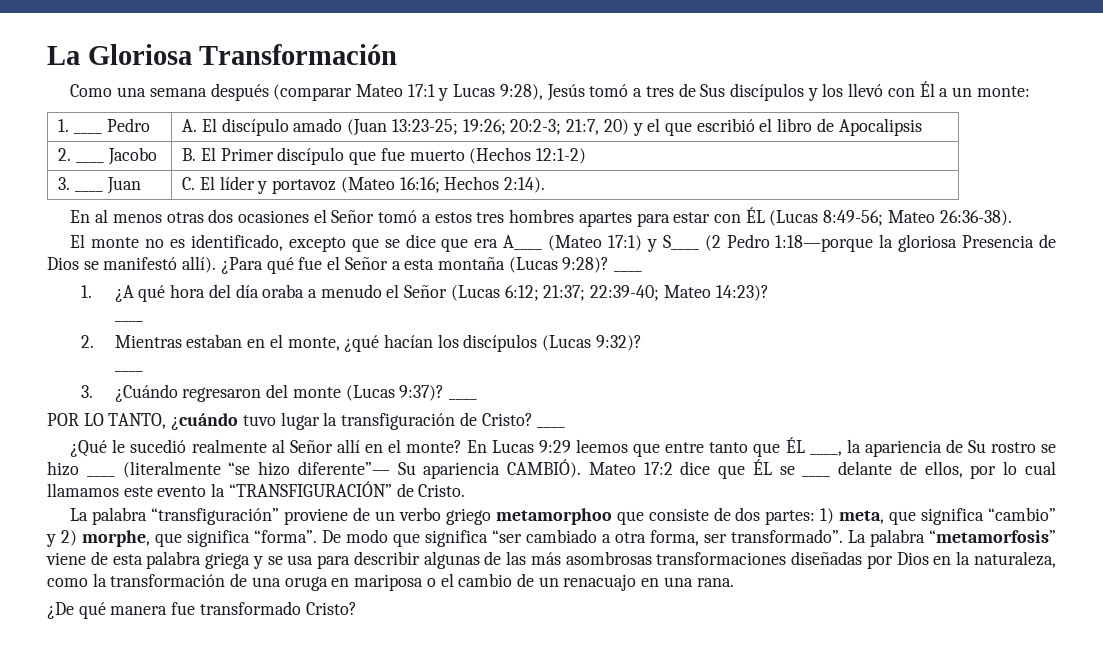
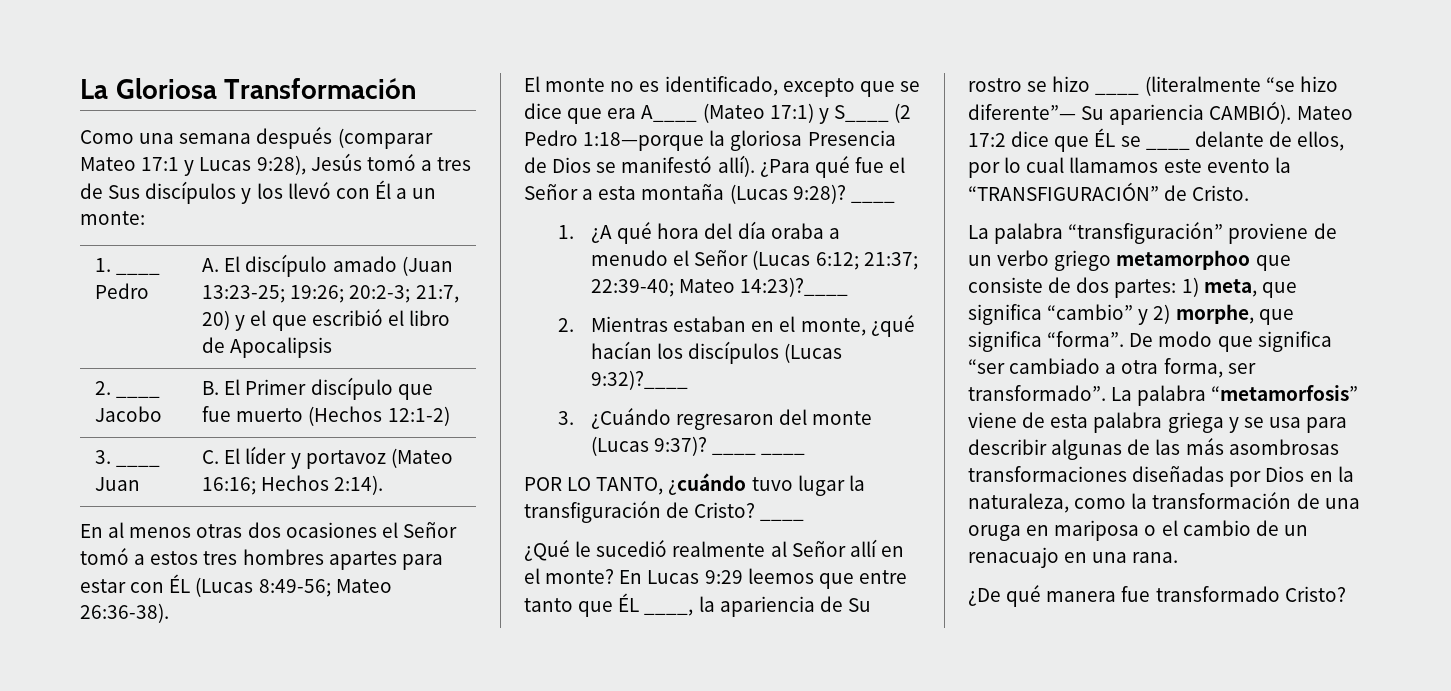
[715,285,769,301] [114,320,143,322] 14:23)? // ____ -> [740,277,849,297] 14:23)?____
[595,335,642,351] [114,370,143,372] 9:32)? // ____ -> [591,370,689,390] 9:32)?____
(478, 399) none -> [761,452,806,455] ____

